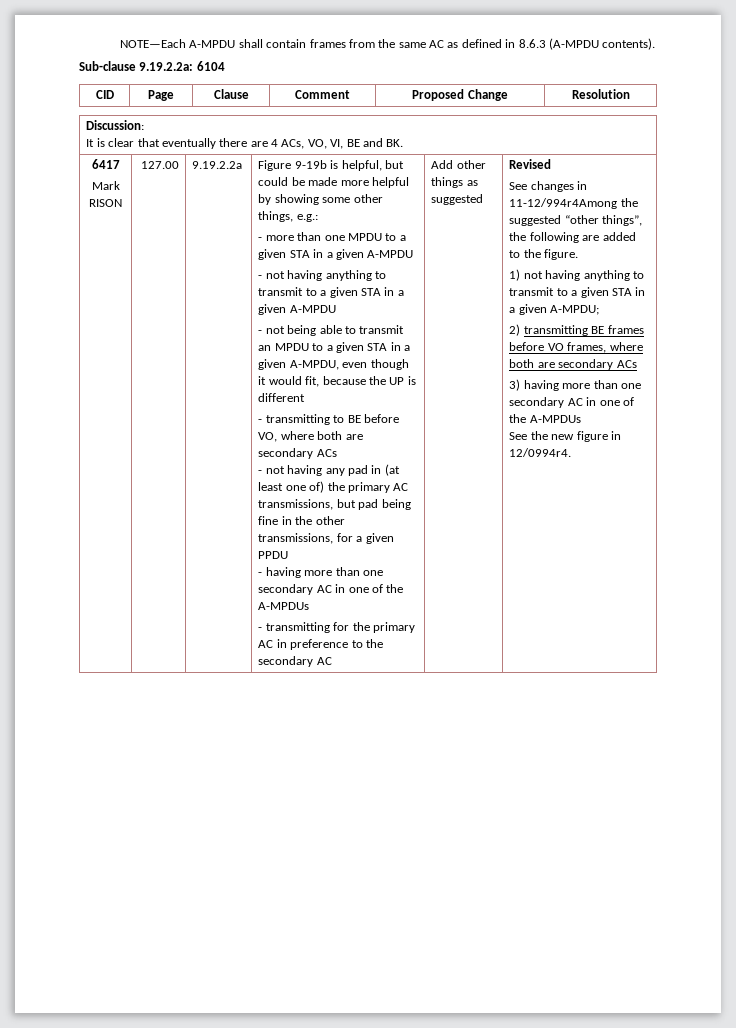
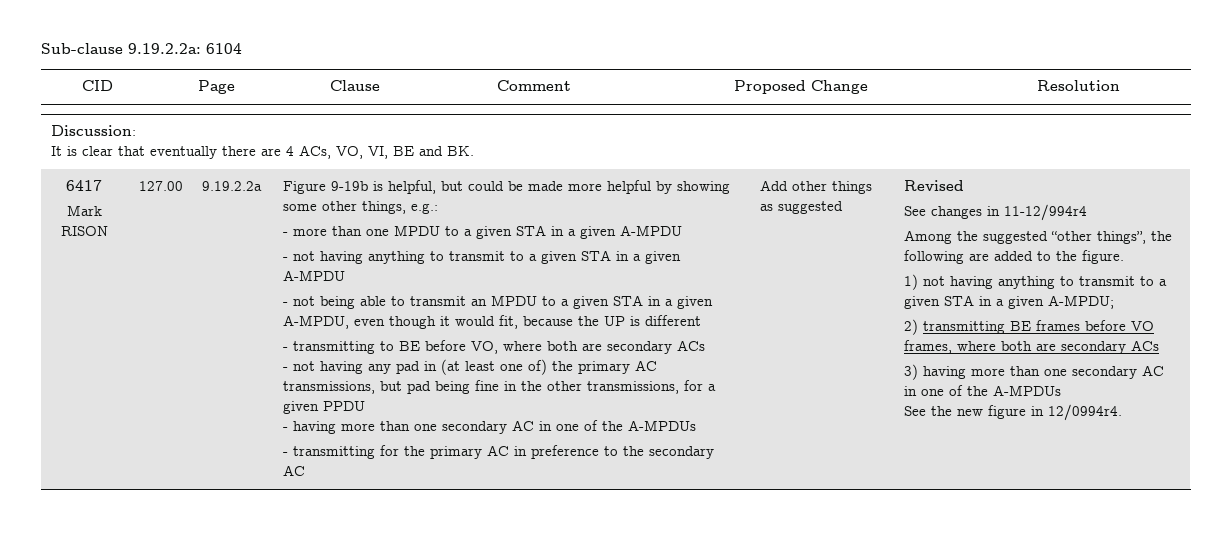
[120,38,656,50] NOTE—Each A-MPDU shall contain frames from the same AC as defined in 8.6.3 (A-MPDU contents). // -> (41, 48) none
[509,198,618,209] 11-12/994r4Among -> [1004,204,1088,221] [904,230,953,244] 11-12/994r4 // Among

